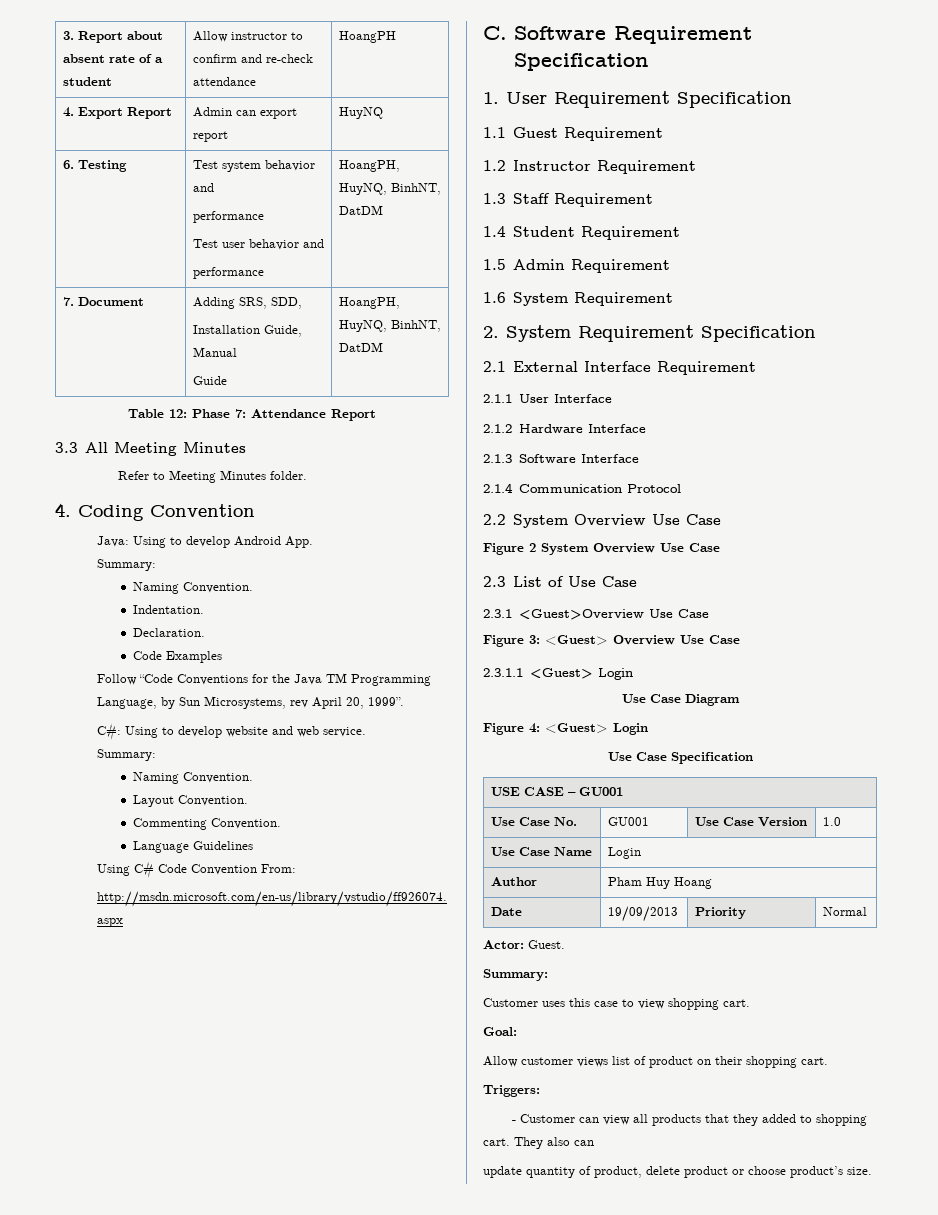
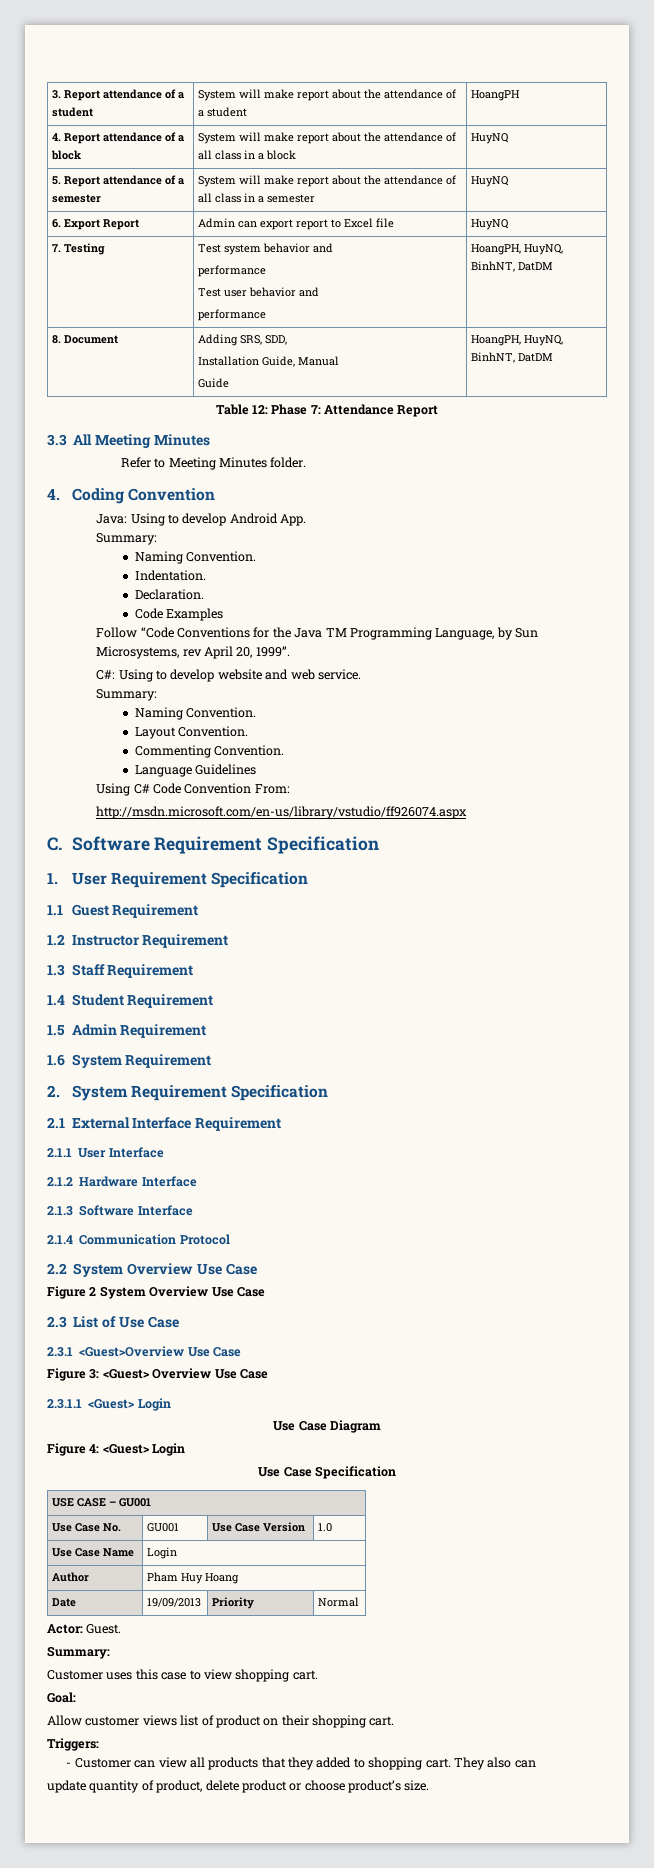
[126,31,163,40] [62,54,163,63] [62,77,112,86] [192,31,303,42] [192,54,313,63] [192,77,256,86] [338,31,396,43] [62,107,74,117] about absent rate of a student | Allow instructor to confirm and re-check attendance | HoangPH // 4. -> [103,89,185,99] [52,107,94,117] [198,89,457,101] [198,107,248,117] [471,90,521,101] [52,132,185,144] [51,150,82,160] [198,132,457,144] [198,150,297,160] [471,133,510,144] [52,175,185,187] [52,194,102,203] [198,175,457,187] [198,193,316,203] [471,176,510,187] [52,219,62,228] attendance of a student | System will make report about the attendance of a student | HoangPH // 4. Report attendance of a block | System will make report about the attendance of all class in a block | HuyNQ // 5. Report attendance of a semester | System will make report about the attendance of all class in a semester | HuyNQ // 6.
[338,107,383,119] [62,160,74,169] | HuyNQ // 6. -> [331,218,395,228] [471,219,510,230] [52,244,62,252] to Excel file | HuyNQ // 7.
[62,297,74,306] 7. -> [52,335,62,344] 8.

